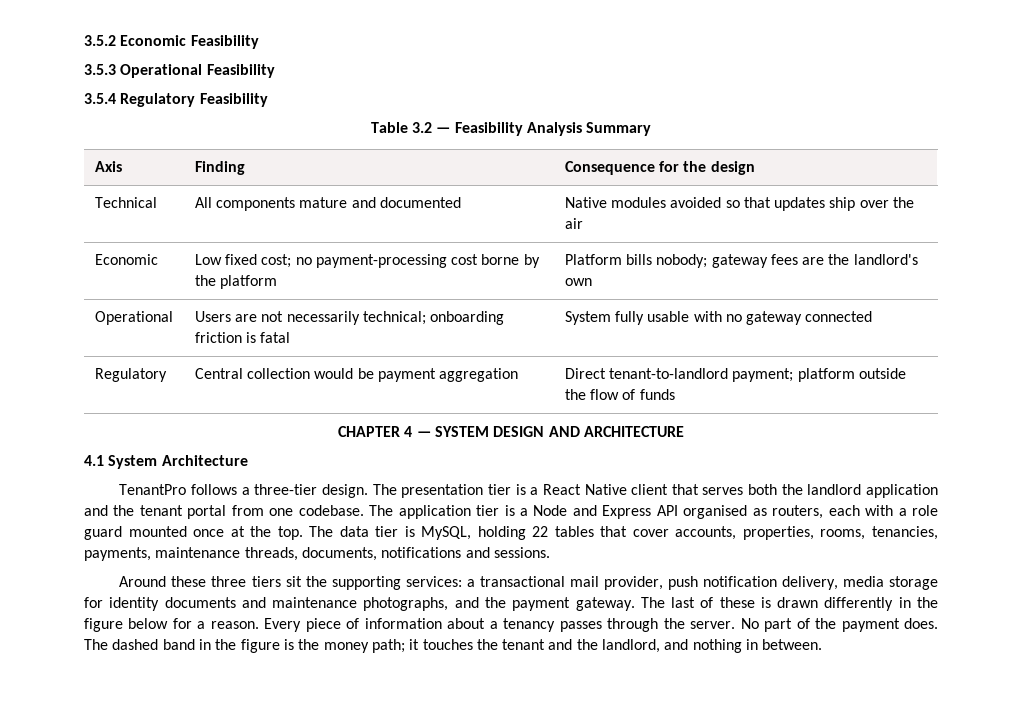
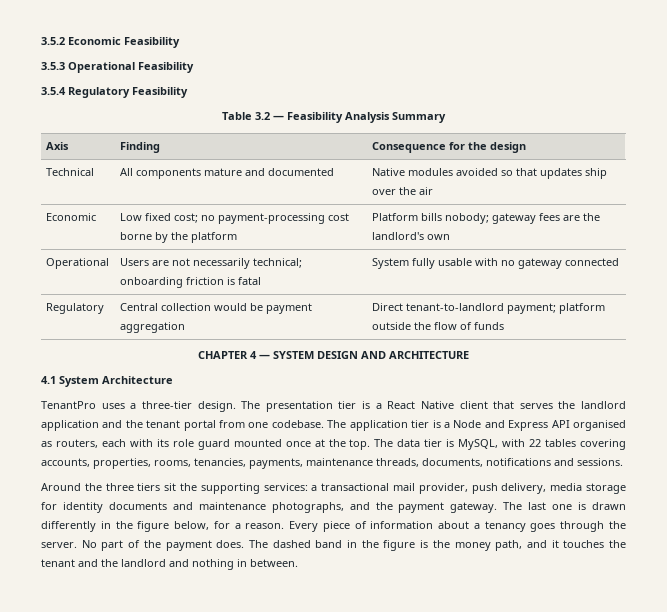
[191,484,238,495] follows -> [101,403,125,409] uses
[748,484,778,495] both -> (553, 406) none
[898,508,907,516] a -> [156,439,169,447] its
[477,526,526,540] holding -> [502,439,526,447] with
[600,526,669,537] that cover -> [579,439,626,450] covering
[171,576,207,587] these -> [84,483,102,491] the
[702,576,777,587] notification -> (498, 488) none
[700,597,755,608] of these -> [552,504,573,510] one
[128,618,169,629] below -> [174,521,210,530] below,
[559,621,602,632] passes -> [530,523,556,532] goes
[371,639,405,653] path; -> [495,540,547,551] path, and
[602,639,661,653] landlord, -> [121,559,166,567] landlord

